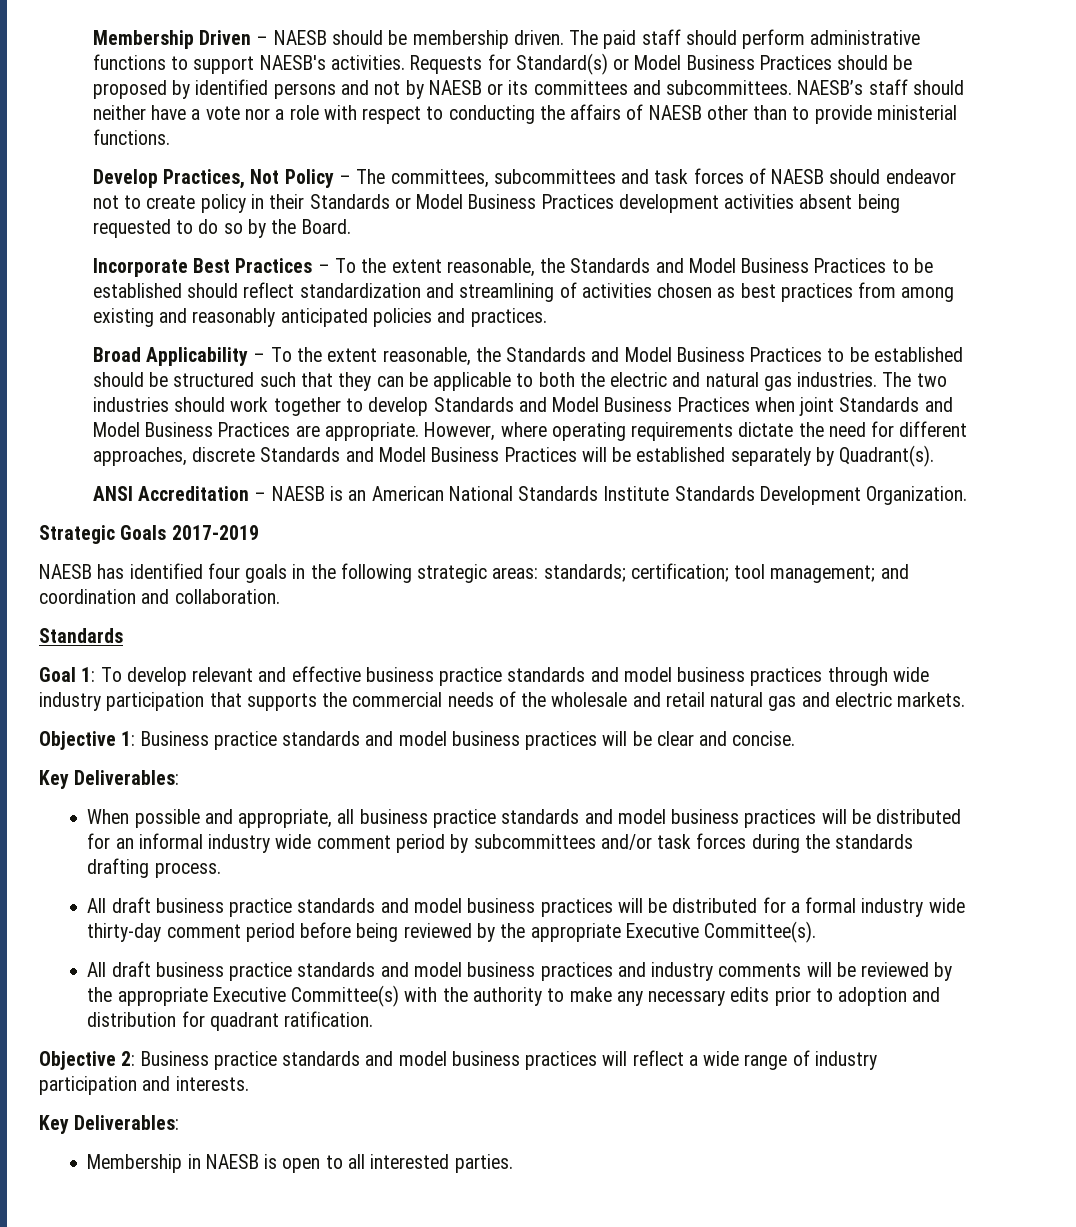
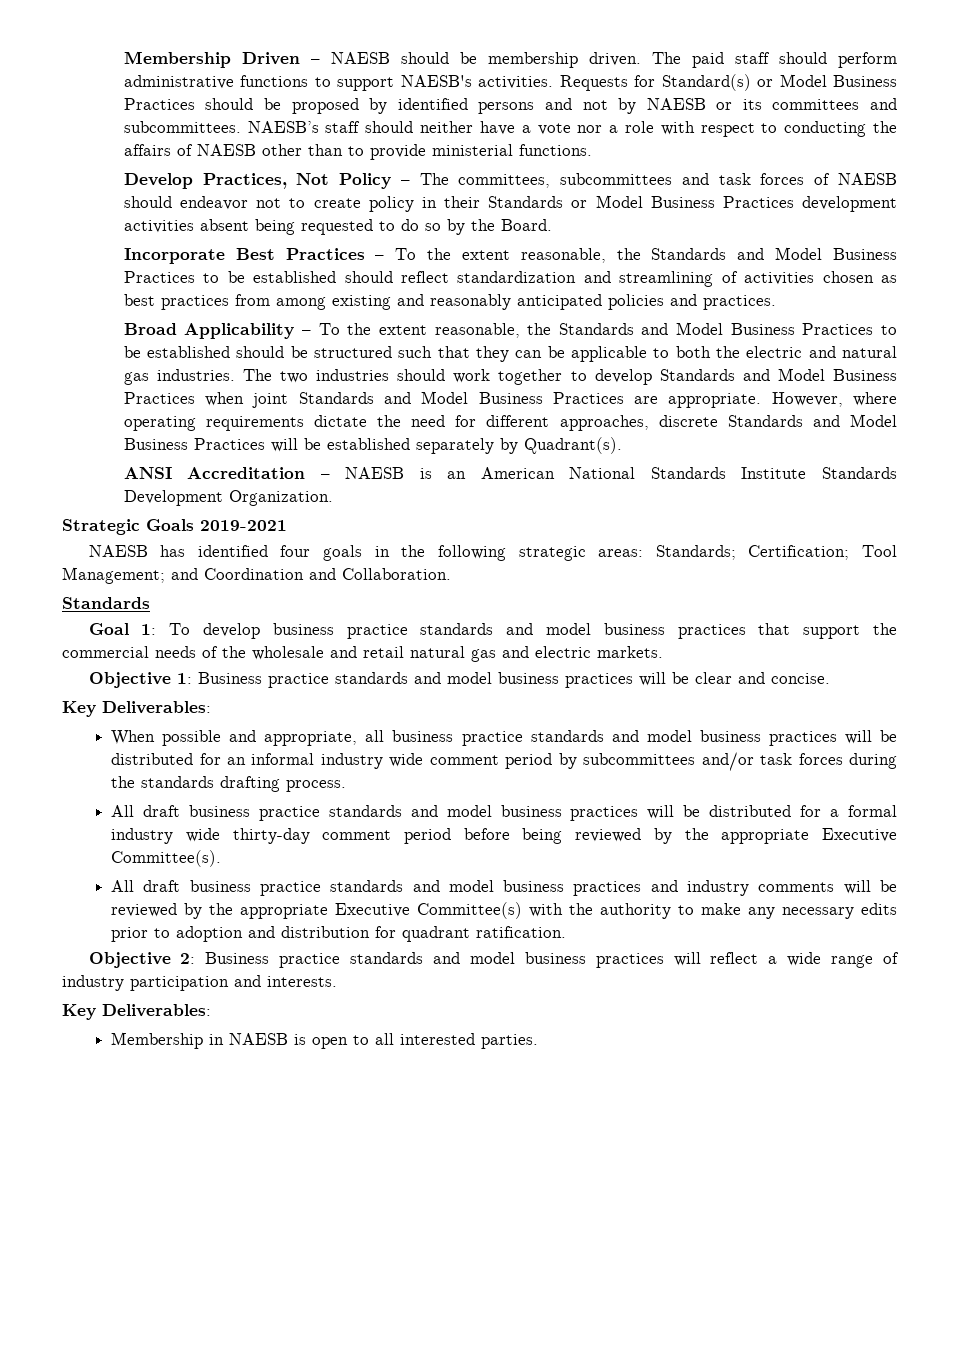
[171,525,259,540] 2017-2019 -> [200,520,287,531] 2019-2021
[543,563,909,583] [39,589,280,604] standards; certification; tool management; and coordination and collaboration. -> [655,545,897,560] [62,567,451,584] Standards; Certification; Tool Management; and Coordination and Collaboration.
[192,666,929,686] [39,692,317,711] relevant and effective business practice standards and model business practices through wide industry participation that supports -> [272,623,861,639] business practice standards and model business practices that support

